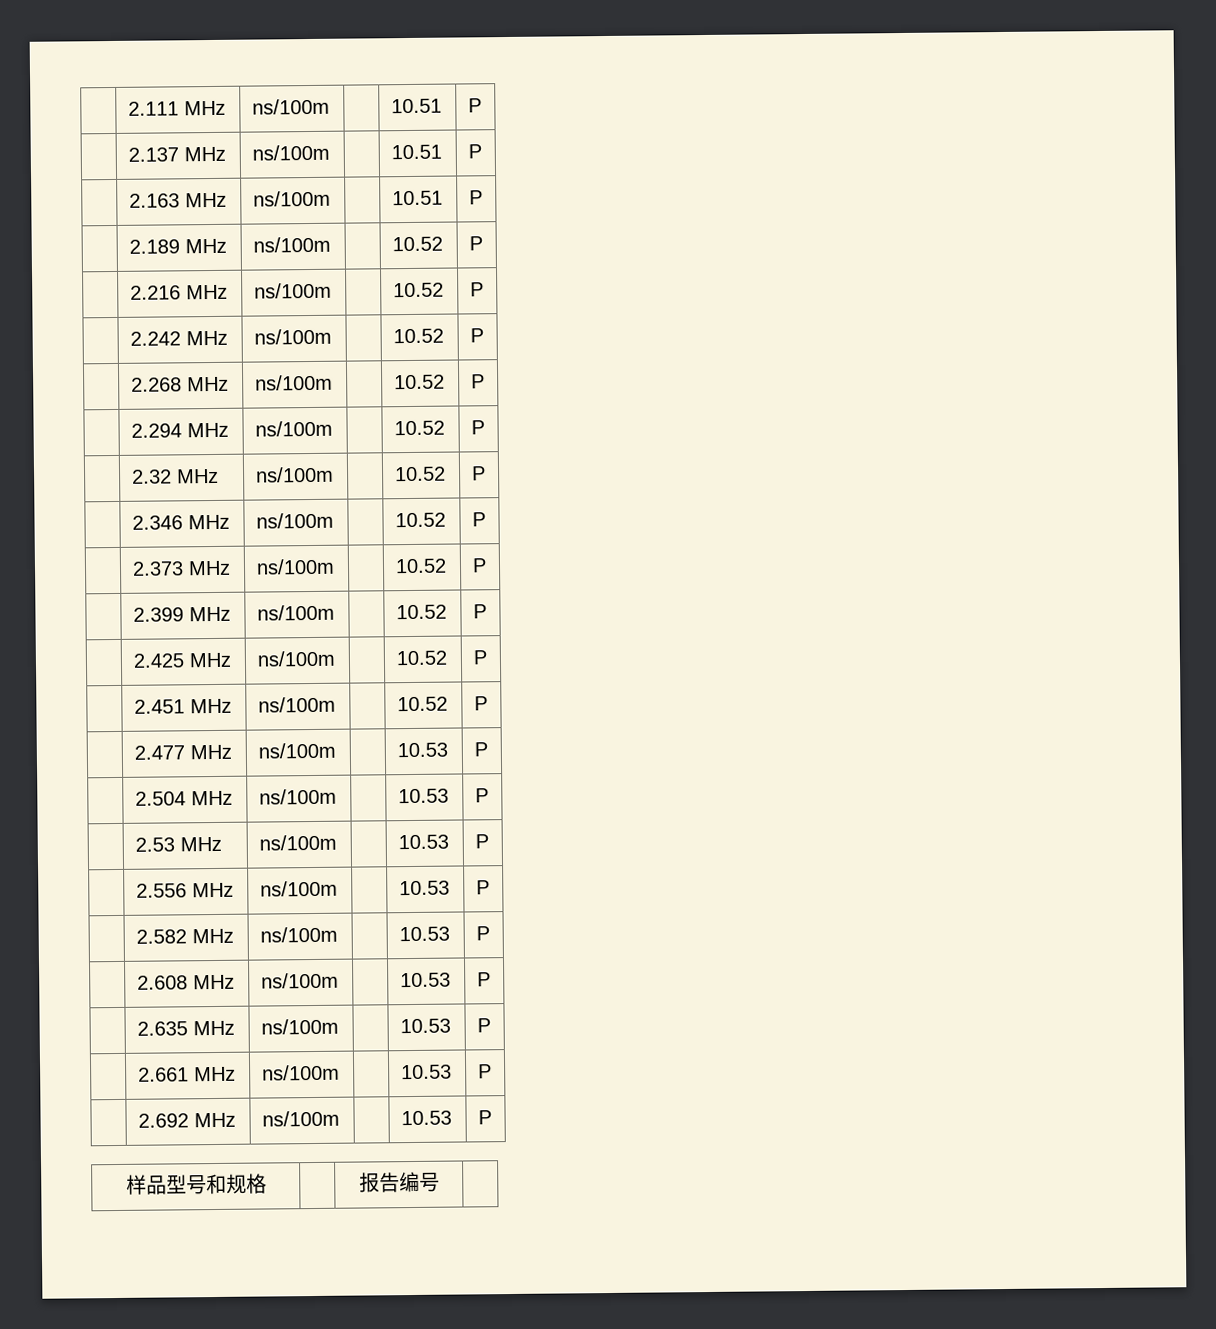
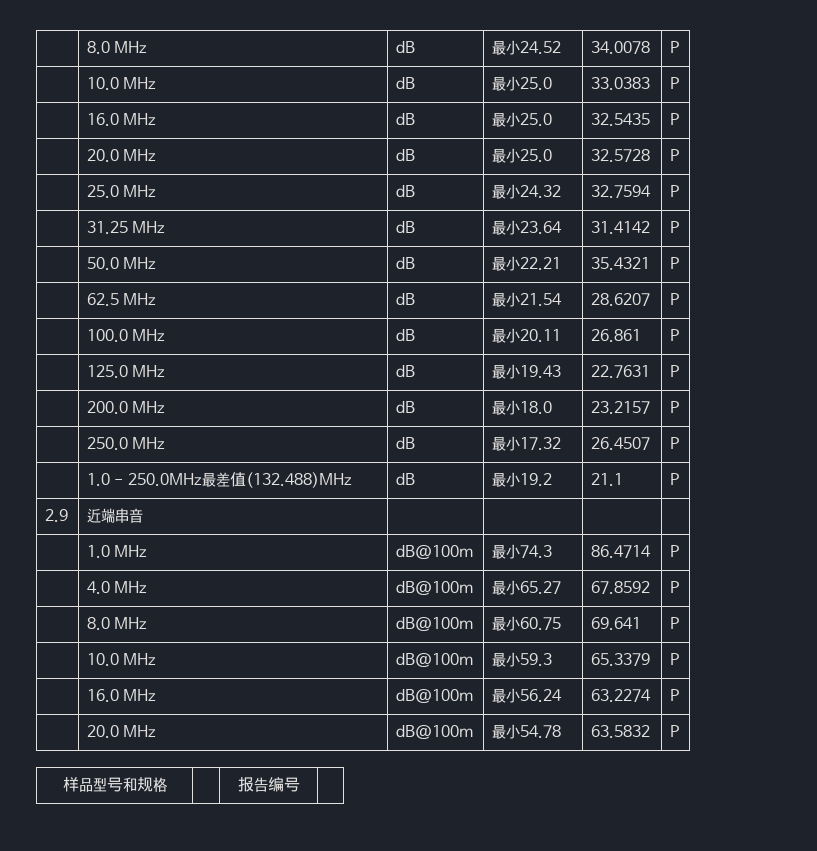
[127,100,226,116] [251,98,330,115] [390,98,442,114] [467,98,482,113] [127,146,226,162] [251,144,330,161] [390,144,442,160] [467,144,482,159] [128,192,227,208] [252,190,331,207] [391,190,443,206] [468,190,483,205] [128,238,227,254] [252,236,331,253] [391,236,443,252] [468,236,483,251] [129,284,228,300] [253,282,332,299] [392,282,444,298] [469,282,484,297] [129,330,228,346] [253,328,332,345] [392,328,444,344] [469,328,484,343] [130,376,229,392] [254,374,333,391] [393,374,445,390] [470,374,485,389] [130,422,229,438] [254,420,333,437] [393,420,445,436] [470,420,485,435] [131,468,219,484] [254,466,334,483] [393,466,446,482] [470,466,486,481] [131,514,230,530] [255,512,334,529] [394,512,446,528] [471,512,486,527] [131,560,231,576] [255,558,335,575] [394,558,447,574] [471,558,487,573] [132,606,231,622] [256,604,335,621] [395,604,447,620] [472,604,487,619] [132,652,232,668] [256,650,335,667] [395,650,447,666] [472,650,487,665] [133,698,232,714] [257,696,336,713] [396,696,448,712] [473,696,488,711] [133,744,232,760] [257,742,336,759] [396,742,448,758] [473,742,488,757] [134,790,233,806] [258,788,337,805] [397,788,449,804] [474,788,489,803] [134,836,222,852] [258,834,337,851] [397,834,449,850] [474,834,489,849] [135,882,234,898] [259,880,338,897] [398,880,450,896] [475,880,490,895] [135,928,234,944] [259,926,338,943] [398,926,450,942] [475,926,490,941] [136,974,235,990] [260,972,339,989] [399,972,451,988] [476,972,491,987] [136,1020,235,1036] [260,1018,339,1035] [399,1018,451,1034] [476,1018,491,1033] [137,1066,236,1082] [261,1064,340,1081] [400,1064,452,1080] [477,1064,492,1079] [137,1112,236,1128] [261,1110,340,1127] [400,1110,452,1126] | 2.111 MHz | ns/100m | | 10.51 | P // | 2.137 MHz | ns/100m | | 10.51 | P // | 2.163 MHz | ns/100m | | 10.51 | P // | 2.189 MHz | ns/100m | | 10.52 | P // | 2.216 MHz | ns/100m | | 10.52 | P // | 2.242 MHz | ns/100m | | 10.52 | P // | 2.268 MHz | ns/100m | | 10.52 | P // | 2.294 MHz | ns/100m | | 10.52 | P // | 2.32 MHz | ns/100m | | 10.52 | P // | 2.346 MHz | ns/100m | | 10.52 | P // | 2.373 MHz | ns/100m | | 10.52 | P // | 2.399 MHz | ns/100m | | 10.52 | P // | 2.425 MHz | ns/100m | | 10.52 | P // | 2.451 MHz | ns/100m | | 10.52 | P // | 2.477 MHz | ns/100m | | 10.53 | P // | 2.504 MHz | ns/100m | | 10.53 | P // | 2.53 MHz | ns/100m | | 10.53 | P // | 2.556 MHz | ns/100m | | 10.53 | P // | 2.582 MHz | ns/100m | | 10.53 | P // | 2.608 MHz | ns/100m | | 10.53 | P // | 2.635 MHz | ns/100m | | 10.53 | P // | 2.661 MHz | ns/100m | | 10.53 | P // | 2.692 MHz | ns/100m | | 10.53 -> [87,41,148,54] [396,41,416,53] [492,40,562,55] [591,41,651,54] [670,41,680,53] [87,77,157,90] [396,77,416,89] [492,76,553,91] [591,77,651,90] [670,77,680,89] [87,113,157,126] [396,113,416,125] [492,112,553,127] [591,113,651,126] [670,113,680,125] [87,149,157,162] [396,149,416,161] [492,148,553,163] [591,149,651,162] [670,149,680,161] [87,185,157,198] [396,185,416,197] [492,184,562,199] [591,185,652,198] [670,185,680,197] [87,221,166,234] [396,221,416,233] [492,220,563,235] [591,221,651,234] [670,221,680,233] [87,257,157,270] [396,257,416,269] [492,256,562,271] [591,257,651,270] [670,257,680,269] [87,293,157,306] [396,293,416,305] [492,292,563,307] [591,293,651,306] [670,293,680,305] [87,329,166,342] [396,329,416,341] [492,328,562,343] [591,329,642,342] [670,329,680,341] [87,365,166,378] [396,365,416,377] [492,364,562,379] [591,365,651,378] [670,365,680,377] [87,401,166,414] [396,401,416,413] [492,400,553,415] [591,401,651,414] [670,401,680,413] [87,437,166,450] [396,437,416,449] [492,436,562,451] [591,437,651,450] [670,437,680,449] [87,472,352,488] [396,473,416,485] [492,472,553,487] [591,473,624,486] [670,473,680,485] [45,509,69,522] [87,508,144,523] [87,545,148,558] [396,545,474,559] [492,544,553,559] [591,545,652,558] [670,545,680,557] [87,581,148,594] [396,581,474,595] [492,580,562,595] [591,581,651,594] [670,581,680,593] [87,617,148,630] [396,617,474,631] [492,616,562,631] [591,617,642,630] [670,617,680,629] [87,653,157,666] [396,653,474,667] [492,652,553,667] [591,653,651,666] [670,653,680,665] [87,689,157,702] [396,689,474,703] [492,688,563,703] [591,689,652,702] [670,689,680,701] [87,725,157,738] [396,725,474,739] [492,724,562,739] [591,725,651,738] | 8.0 MHz | dB | 最小24.52 | 34.0078 | P // | 10.0 MHz | dB | 最小25.0 | 33.0383 | P // | 16.0 MHz | dB | 最小25.0 | 32.5435 | P // | 20.0 MHz | dB | 最小25.0 | 32.5728 | P // | 25.0 MHz | dB | 最小24.32 | 32.7594 | P // | 31.25 MHz | dB | 最小23.64 | 31.4142 | P // | 50.0 MHz | dB | 最小22.21 | 35.4321 | P // | 62.5 MHz | dB | 最小21.54 | 28.6207 | P // | 100.0 MHz | dB | 最小20.11 | 26.861 | P // | 125.0 MHz | dB | 最小19.43 | 22.7631 | P // | 200.0 MHz | dB | 最小18.0 | 23.2157 | P // | 250.0 MHz | dB | 最小17.32 | 26.4507 | P // | 1.0 - 250.0MHz最差值(132.488)MHz | dB | 最小19.2 | 21.1 | P // 2.9 | 近端串音 | | | | // | 1.0 MHz | dB@100m | 最小74.3 | 86.4714 | P // | 4.0 MHz | dB@100m | 最小65.27 | 67.8592 | P // | 8.0 MHz | dB@100m | 最小60.75 | 69.641 | P // | 10.0 MHz | dB@100m | 最小59.3 | 65.3379 | P // | 16.0 MHz | dB@100m | 最小56.24 | 63.2274 | P // | 20.0 MHz | dB@100m | 最小54.78 | 63.5832

